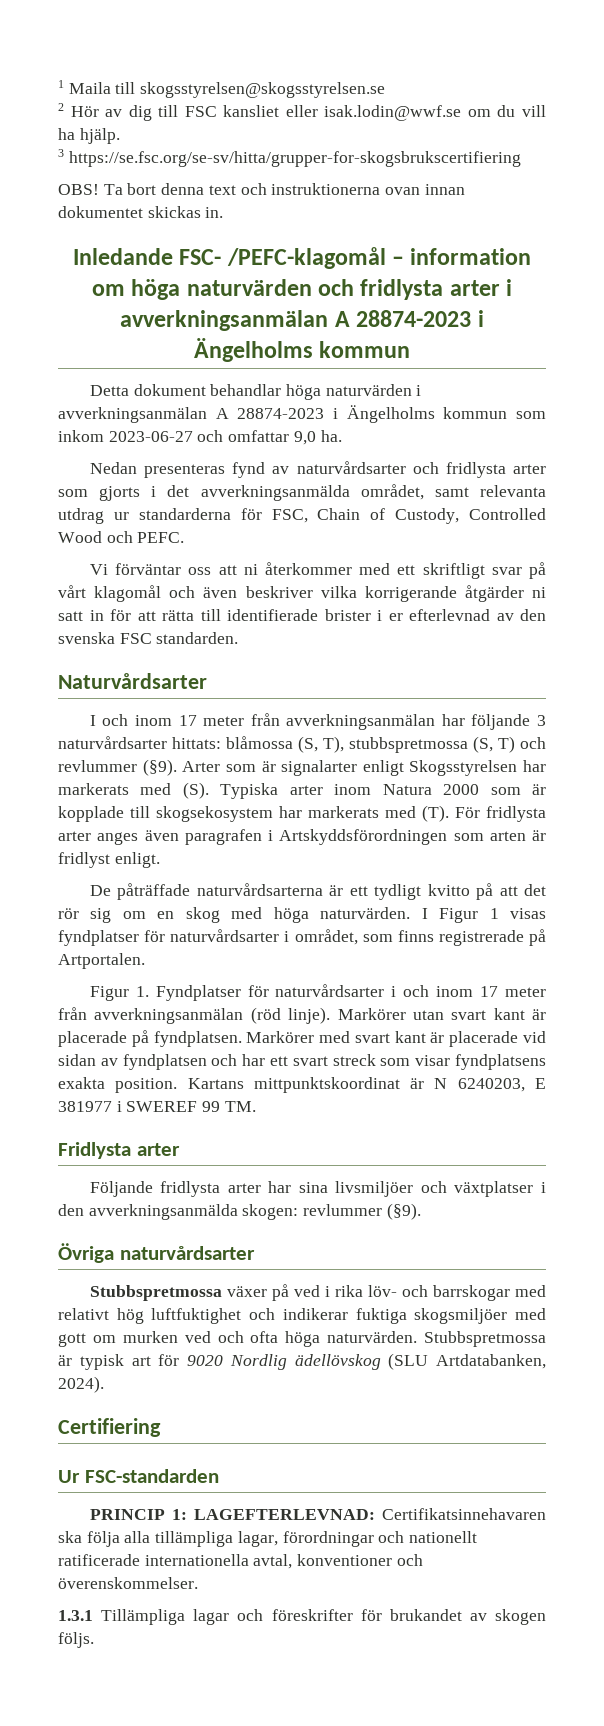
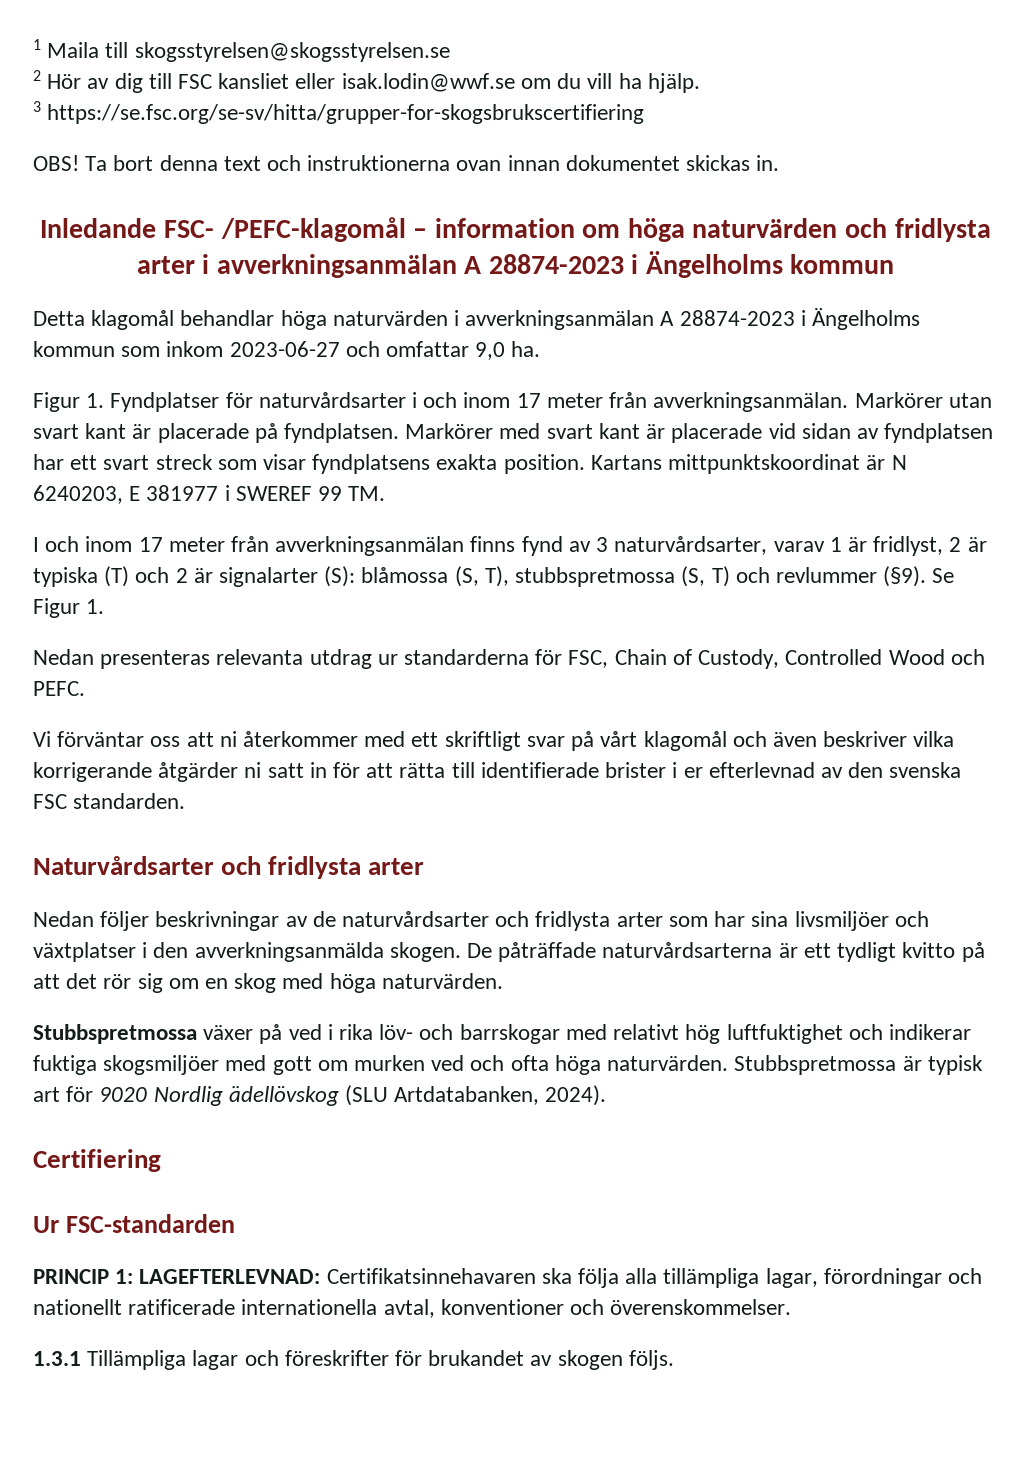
[133,384,206,396] dokument -> [91,310,175,330] klagomål
[89,461,546,478] [58,484,469,501] Nedan presenteras fynd av naturvårdsarter och fridlysta arter som gjorts i det avverkningsanmälda området, samt -> [33,392,992,412] [33,423,994,443] [33,454,907,474] [33,485,386,504] [33,536,987,556] [33,566,955,587] [33,598,105,618] [33,649,211,669] Figur 1. Fyndplatser för naturvårdsarter i och inom 17 meter från avverkningsanmälan. Markörer utan svart kant är placerade på fyndplatsen. Markörer med svart kant är placerade vid sidan av fyndplatsen har ett svart streck som visar fyndplatsens exakta position. Kartans mittpunktskoordinat är N 6240203, E 381977 i SWEREF 99 TM. // I och inom 17 meter från avverkningsanmälan finns fynd av 3 naturvårdsarter, varav 1 är fridlyst, 2 är typiska (T) och 2 är signalarter (S): blåmossa (S, T), stubbspretmossa (S, T) och revlummer (§9). Se Figur 1. // Nedan presenteras
[89,713,546,730] [58,736,546,753] [58,759,546,776] [58,782,546,799] [58,805,546,822] [58,829,546,845] [58,852,160,868] // I och inom 17 meter från avverkningsanmälan har följande 3 naturvårdsarter hittats: blåmossa (S, T), stubbspretmossa (S, T) och revlummer (§9). Arter som är signalarter enligt Skogsstyrelsen har markerats med (S). Typiska arter inom Natura 2000 som är kopplade till skogsekosystem har markerats med (T). För fridlysta arter anges även paragrafen i Artskyddsförordningen som arten är fridlyst enligt. // -> [221,856,425,879] [33,911,929,931] [33,942,461,962] och fridlysta arter // Nedan följer beskrivningar av de naturvårdsarter och fridlysta arter som har sina livsmiljöer och växtplatser i den avverkningsanmälda skogen.
[421,908,546,923] [58,929,546,946] [58,953,145,969] [89,984,546,1001] [58,1007,546,1024] [58,1030,546,1047] [58,1054,547,1070] [58,1077,546,1093] [58,1101,256,1112] [58,1142,180,1159] [89,1181,546,1197] [58,1203,421,1220] [58,1243,255,1263] I Figur 1 visas fyndplatser för naturvårdsarter i området, som finns registrerade på Artportalen. // Figur 1. Fyndplatser för naturvårdsarter i och inom 17 meter från avverkningsanmälan (röd linje). Markörer utan svart kant är placerade på fyndplatsen. Markörer med svart kant är placerade vid sidan av fyndplatsen och har ett svart streck som visar fyndplatsens exakta position. Kartans mittpunktskoordinat är N 6240203, E 381977 i SWEREF 99 TM. // Fridlysta arter // Följande fridlysta arter har sina livsmiljöer och växtplatser i den avverkningsanmälda skogen: revlummer (§9). // Övriga naturvårdsarter -> (503, 981) none

